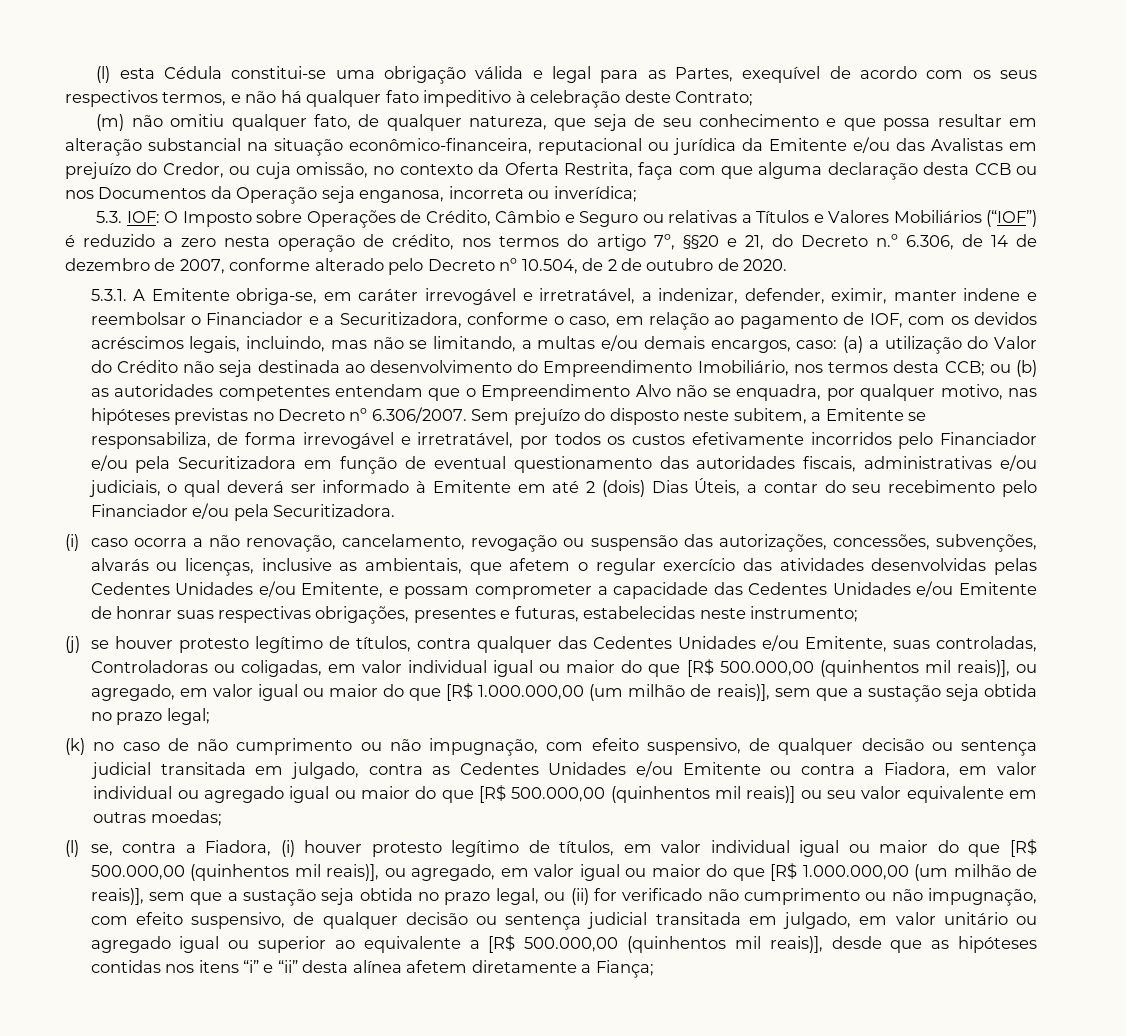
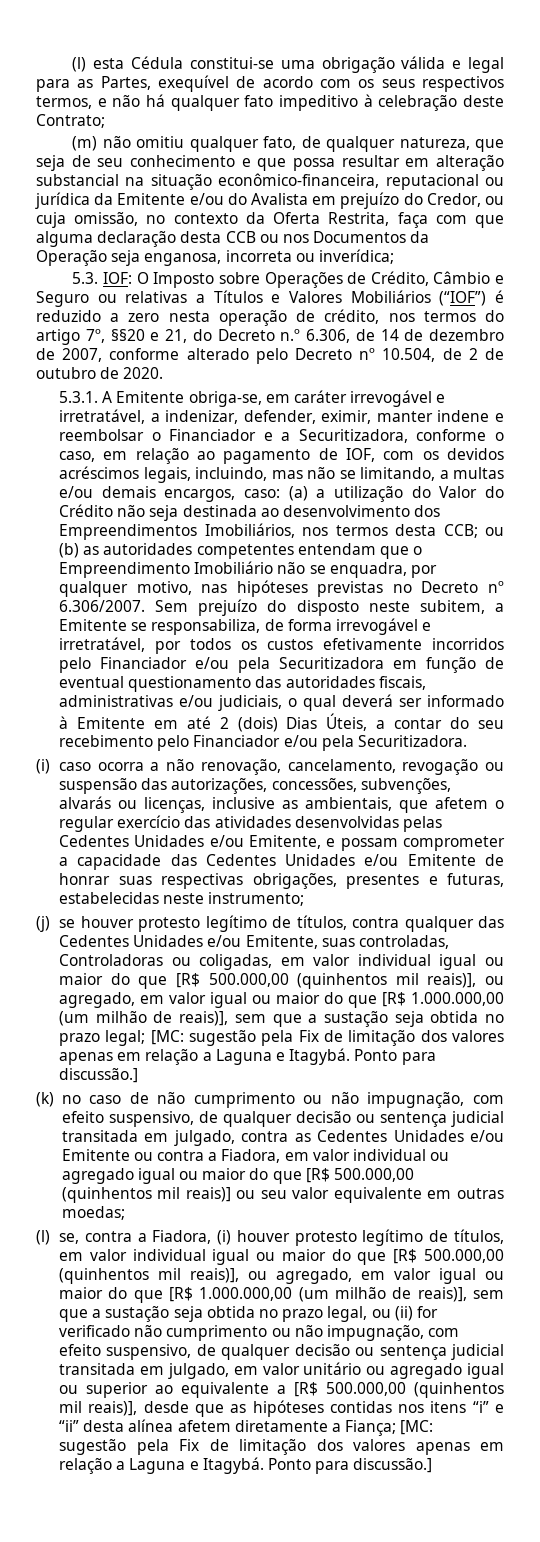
[896,138,1003,151] das Avalistas -> [227,193,308,205] do Avalista
[517,360,789,377] do Empreendimento Imobiliário, -> [414,505,441,517] [59,523,295,540] dos Empreendimentos Imobiliários,
[635,384,671,397] Alvo -> [194,561,274,574] Imobiliário
(210, 716) none -> [150,1030,504,1046] [59,1048,436,1065] [59,1068,139,1083] [MC: sugestão pela Fix de limitação dos valores apenas em relação a Laguna e Itagybá. Ponto para discussão.]
(654, 969) none -> [400,1420,434,1435] [59,1439,505,1455] [59,1457,433,1474] [MC: sugestão pela Fix de limitação dos valores apenas em relação a Laguna e Itagybá. Ponto para discussão.]

